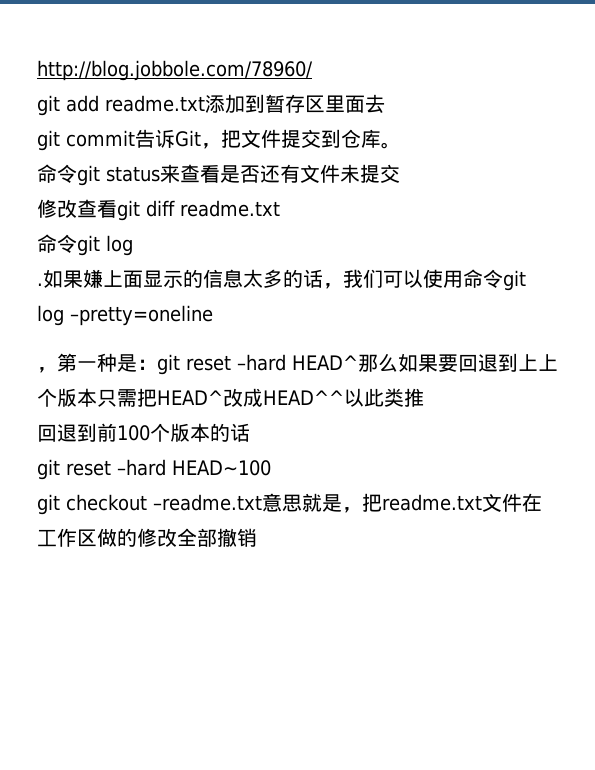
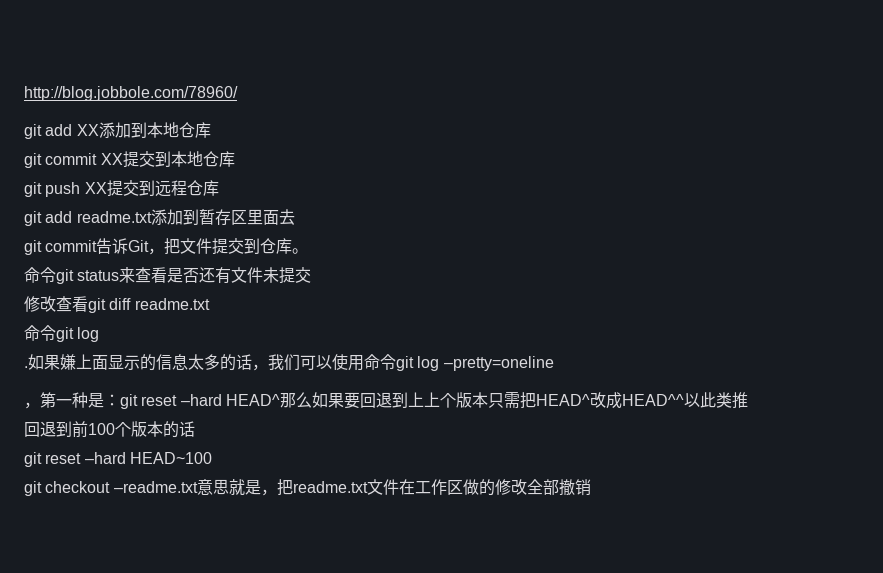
(313, 70) none -> [24,122,211,139] [24,151,235,168] [24,180,219,197] // git add XX添加到本地仓库 // git commit XX提交到本地仓库 // git push XX提交到远程仓库

